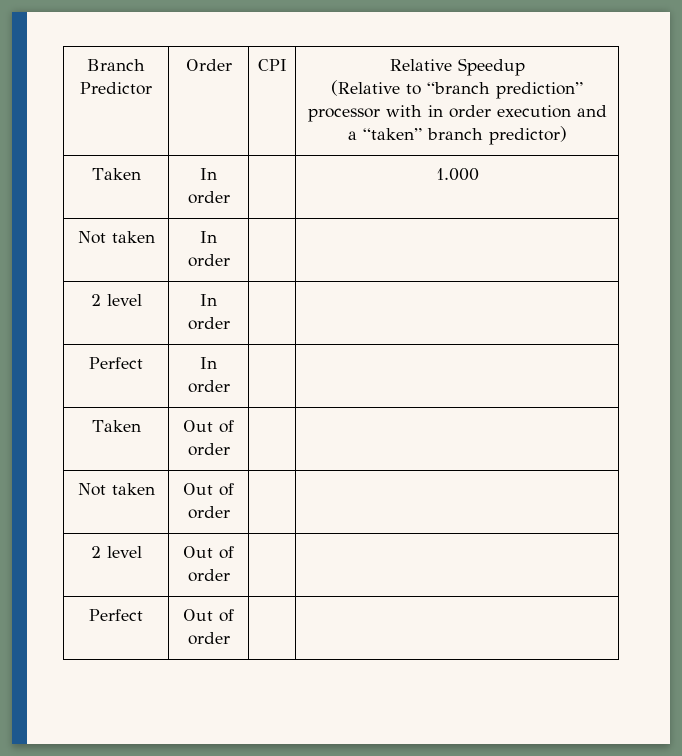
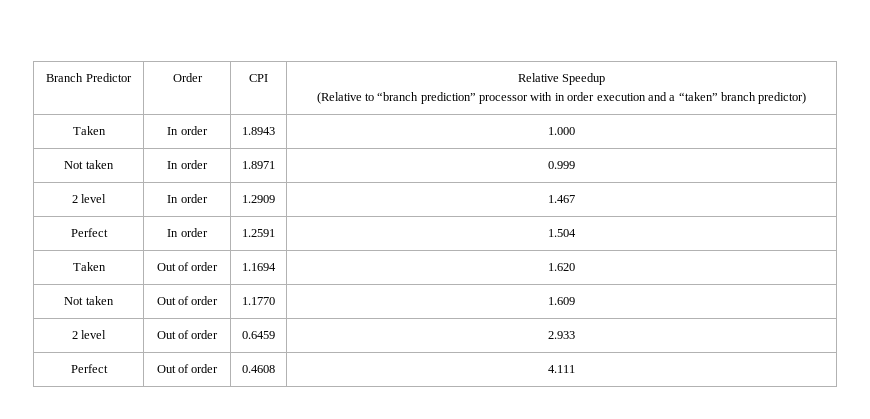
(230, 197) none -> [242,127,275,135] 1.8943
(230, 260) | -> [242,161,275,169] [548,161,575,169] 1.8971 | 0.999
(230, 323) | -> [242,195,275,203] [548,195,575,203] 1.2909 | 1.467
(230, 386) | -> [242,229,275,237] [548,229,576,237] 1.2591 | 1.504
(230, 449) | -> [242,263,276,271] [548,263,575,271] 1.1694 | 1.620
(230, 512) | -> [242,297,275,305] [548,297,575,305] 1.1770 | 1.609
(230, 575) | -> [242,331,275,339] [548,331,575,339] 0.6459 | 2.933
(230, 638) | -> [242,365,275,373] [548,365,575,373] 0.4608 | 4.111

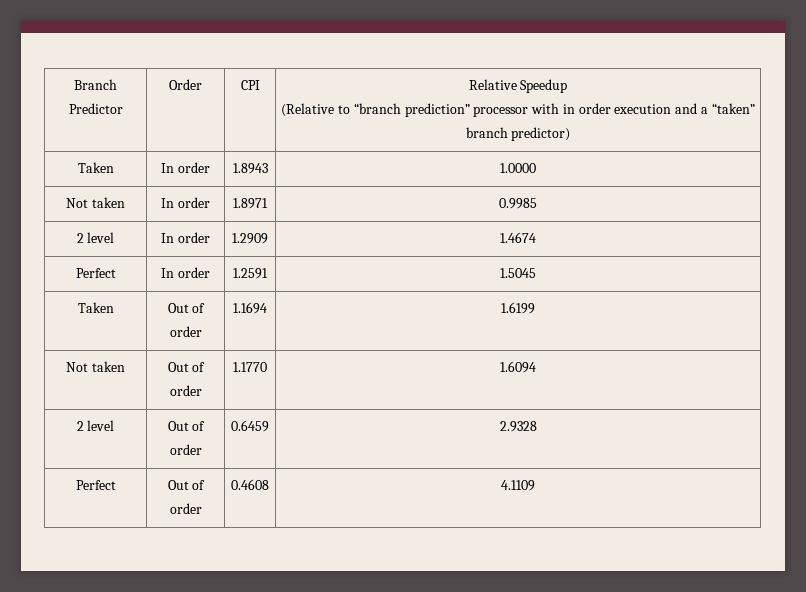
[548,127,575,135] 1.000 -> [500,163,536,173] 1.0000
[548,161,575,169] 0.999 -> [499,198,537,209] 0.9985
[548,195,575,203] 1.467 -> [500,232,536,243] 1.4674
[548,229,576,237] 1.504 -> [500,268,536,278] 1.5045
[548,263,575,271] 1.620 -> [501,302,535,314] 1.6199
[548,297,575,305] 1.609 -> [500,361,536,373] 1.6094
[548,331,575,339] 2.933 -> [499,421,537,432] 2.9328
[548,365,575,373] 4.111 -> [501,480,535,491] 4.1109

